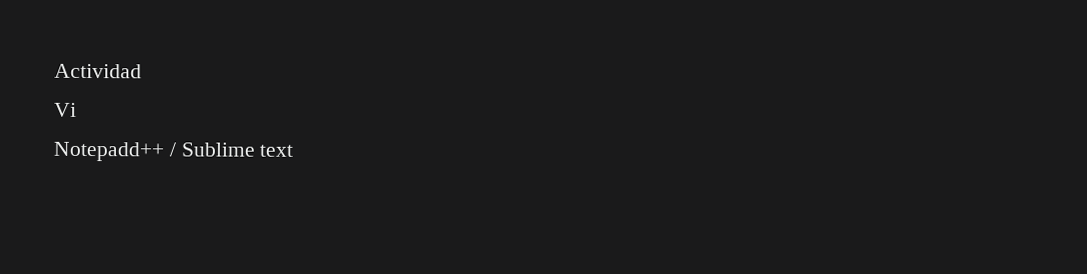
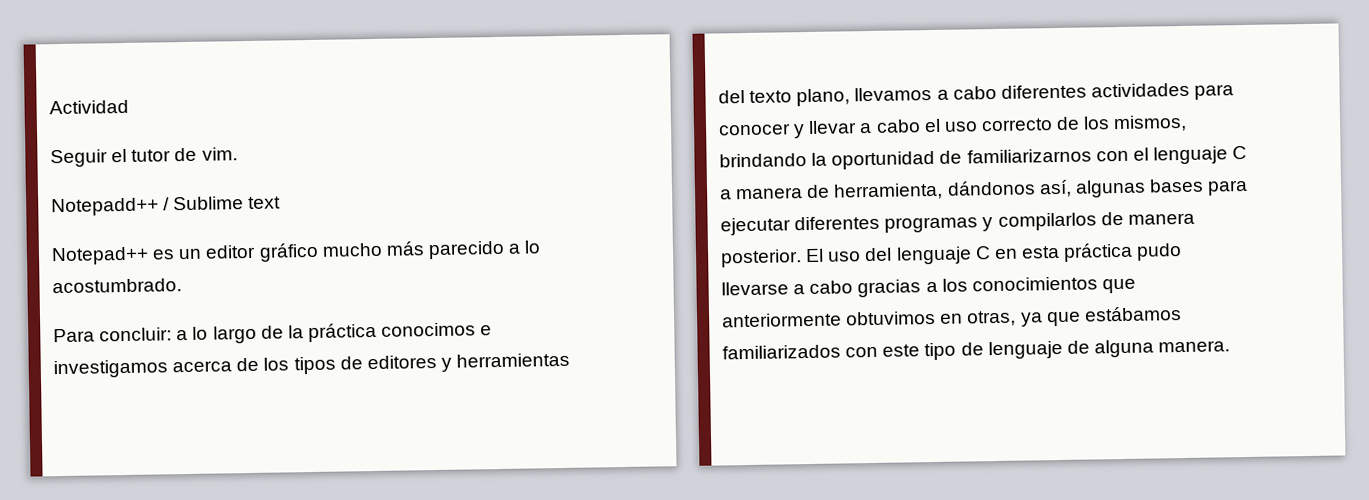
[54,102,77,117] Vi -> [50,147,238,168] Seguir el tutor de vim.
(294, 150) none -> [51,240,542,266] [52,278,182,294] [53,322,493,344] [53,352,571,379] [718,82,1235,107] [718,114,1188,139] [719,145,1248,170] [720,178,1249,201] [720,211,1195,236] [721,242,1183,268] [721,276,1136,298] [722,306,1182,328] [722,339,1231,361] // Notepad++ es un editor gráfico mucho más parecido a lo acostumbrado. // Para concluir: a lo largo de la práctica conocimos e investigamos acerca de los tipos de editores y herramientas del texto plano, llevamos a cabo diferentes actividades para conocer y llevar a cabo el uso correcto de los mismos, brindando la oportunidad de familiarizarnos con el lenguaje C a manera de herramienta, dándonos así, algunas bases para ejecutar diferentes programas y compilarlos de manera posterior. El uso del lenguaje C en esta práctica pudo llevarse a cabo gracias a los conocimientos que anteriormente obtuvimos en otras, ya que estábamos familiarizados con este tipo de lenguaje de alguna manera.

